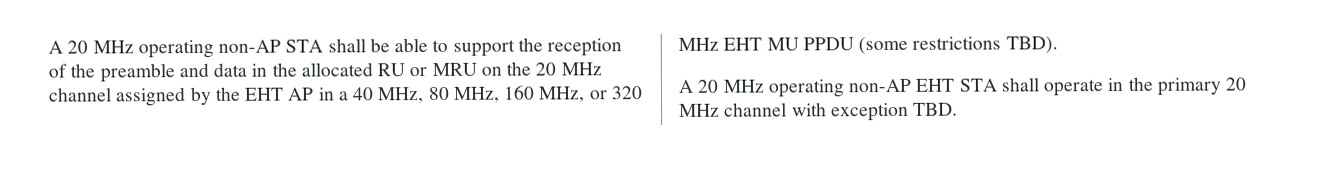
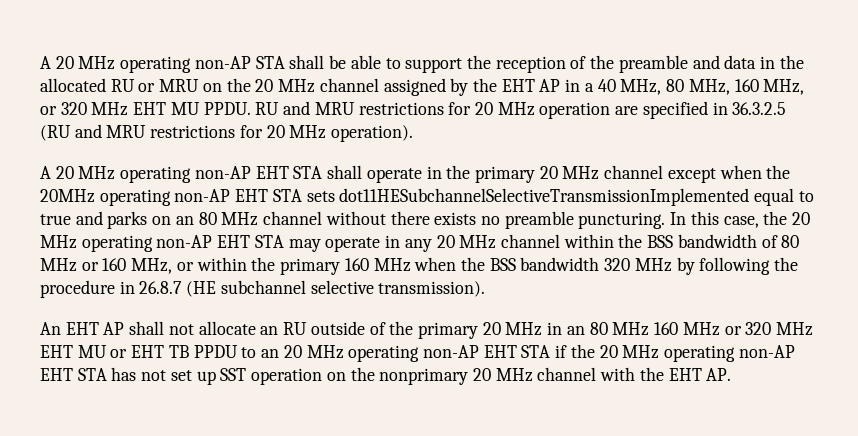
[802,36,1058,55] PPDU (some restrictions TBD). -> [203,101,787,119] [40,124,414,142] PPDU. RU and MRU restrictions for 20 MHz operation are specified in 36.3.2.5 (RU and MRU restrictions for 20 MHz operation).
[791,102,959,122] with exception TBD. -> [667,165,791,183] [40,188,814,206] [40,211,811,229] [40,234,800,252] [40,257,799,275] [40,280,486,298] [40,321,813,339] [40,344,795,362] [40,367,732,385] except when the 20MHz operating non-AP EHT STA sets dot11HESubchannelSelectiveTransmissionImplemented equal to true and parks on an 80 MHz channel without there exists no preamble puncturing. In this case, the 20 MHz operating non-AP EHT STA may operate in any 20 MHz channel within the BSS bandwidth of 80 MHz or 160 MHz, or within the primary 160 MHz when the BSS bandwidth 320 MHz by following the procedure in 26.8.7 (HE subchannel selective transmission). // An EHT AP shall not allocate an RU outside of the primary 20 MHz in an 80 MHz 160 MHz or 320 MHz EHT MU or EHT TB PPDU to an 20 MHz operating non-AP EHT STA if the 20 MHz operating non-AP EHT STA has not set up SST operation on the nonprimary 20 MHz channel with the EHT AP.

